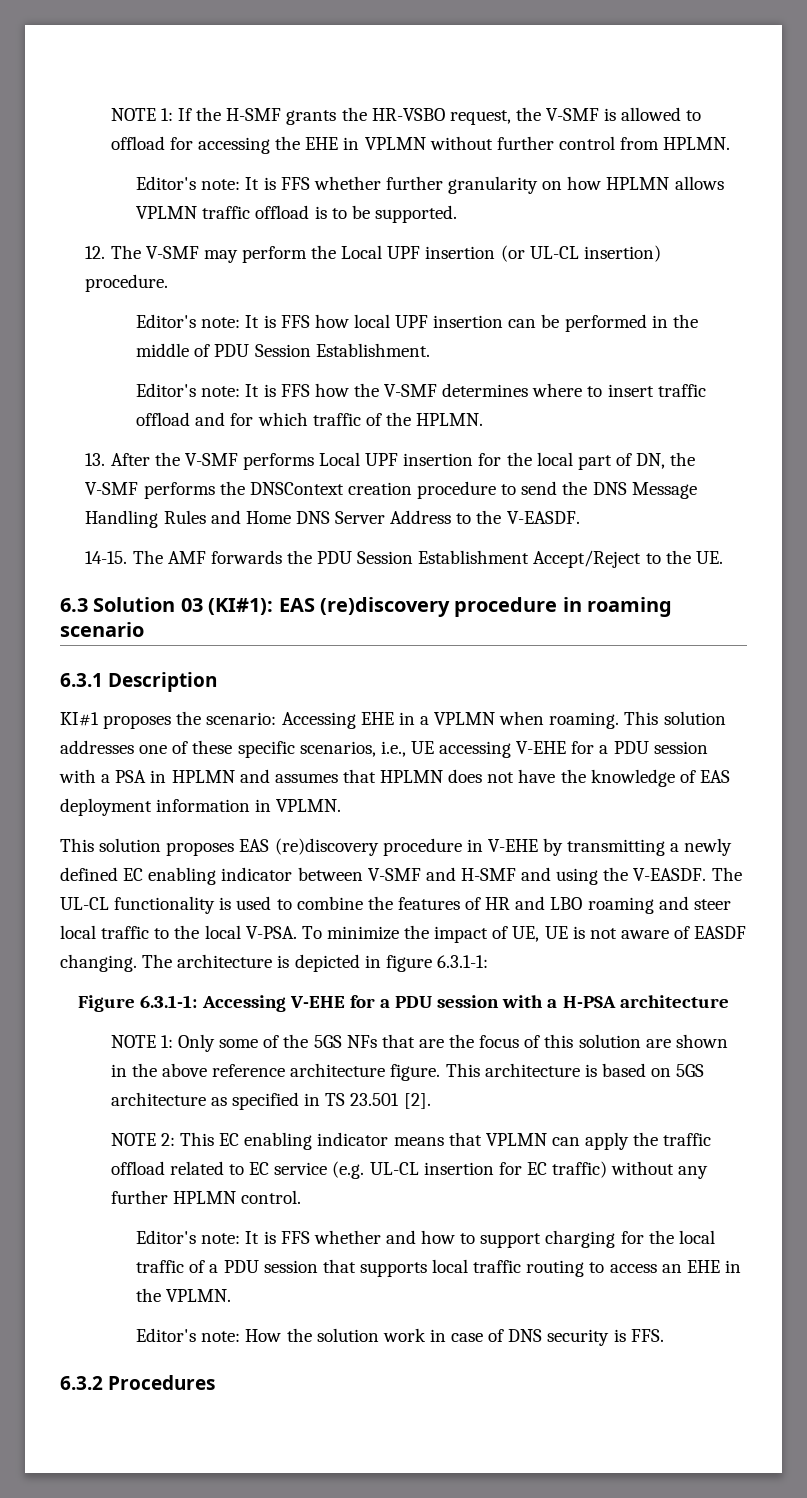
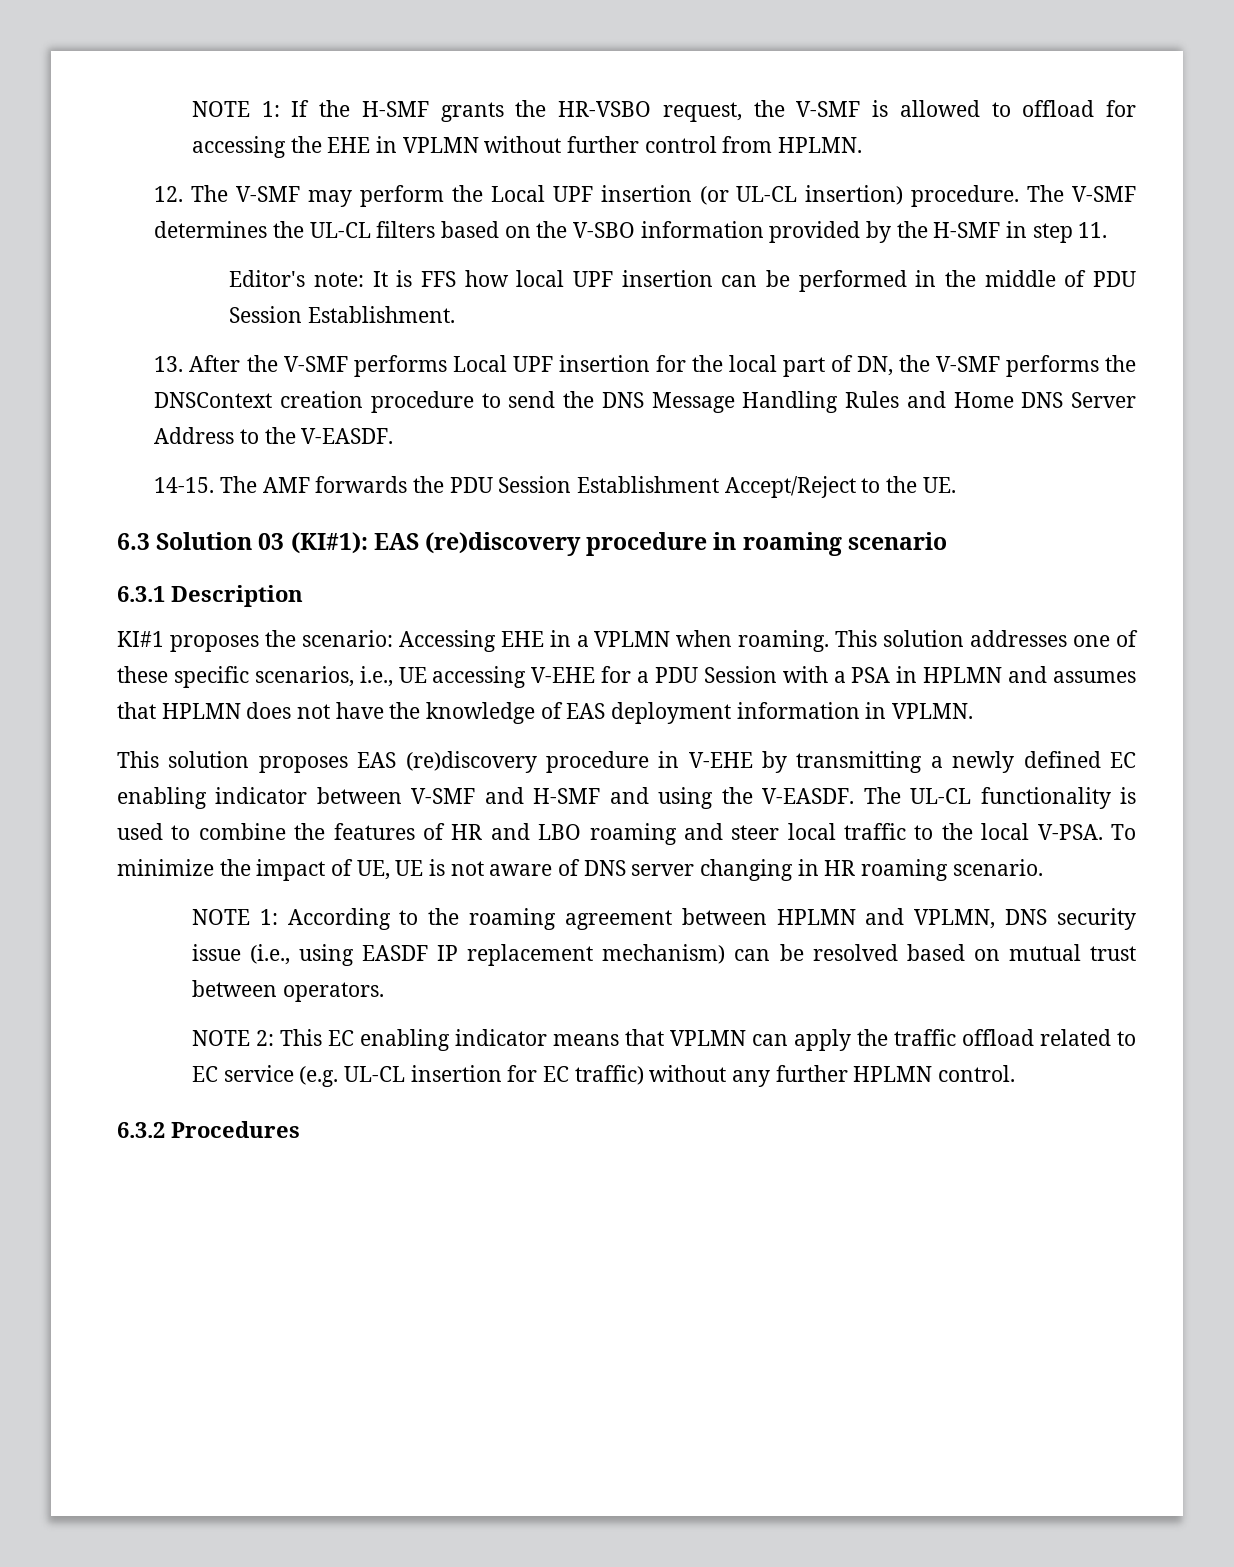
[136,176,724,194] [136,205,457,223] // Editor's note: It is FFS whether further granularity on how HPLMN allows VPLMN traffic offload is to be supported. -> (862, 145) none
(169, 283) none -> [1027,185,1136,202] [154,221,1108,243] The V-SMF determines the UL-CL filters based on the V-SBO information provided by the H-SMF in step 11.
[136,383,706,397] [136,412,484,426] // Editor's note: It is FFS how the V-SMF determines where to insert traffic offload and for which traffic of the HPLMN. -> (455, 314) none
[653,741,708,754] session -> [703,666,777,683] Session
[694,926,747,939] [60,954,488,972] [78,995,729,1012] [110,1034,728,1052] [110,1063,705,1081] [110,1092,431,1110] EASDF changing. The architecture is depicted in figure 6.3.1-1: // Figure 6.3.1-1: Accessing V-EHE for a PDU session with a H-PSA architecture // NOTE 1: Only some of the 5GS NFs that are the focus of this solution are shown in the above reference architecture figure. This architecture is based on 5GS architecture as specified in TS 23.501 [2]. -> [583,859,1043,881] [191,908,1136,930] [191,944,1137,966] [191,980,384,1002] DNS server changing in HR roaming scenario. // NOTE 1: According to the roaming agreement between HPLMN and VPLMN, DNS security issue (i.e., using EASDF IP replacement mechanism) can be resolved based on mutual trust between operators.
[136,1230,715,1248] [136,1259,741,1277] [136,1288,232,1302] [136,1328,664,1346] // Editor's note: It is FFS whether and how to support charging for the local traffic of a PDU session that supports local traffic routing to access an EHE in the VPLMN. // Editor's note: How the solution work in case of DNS security is FFS. -> (1015, 1073) none

